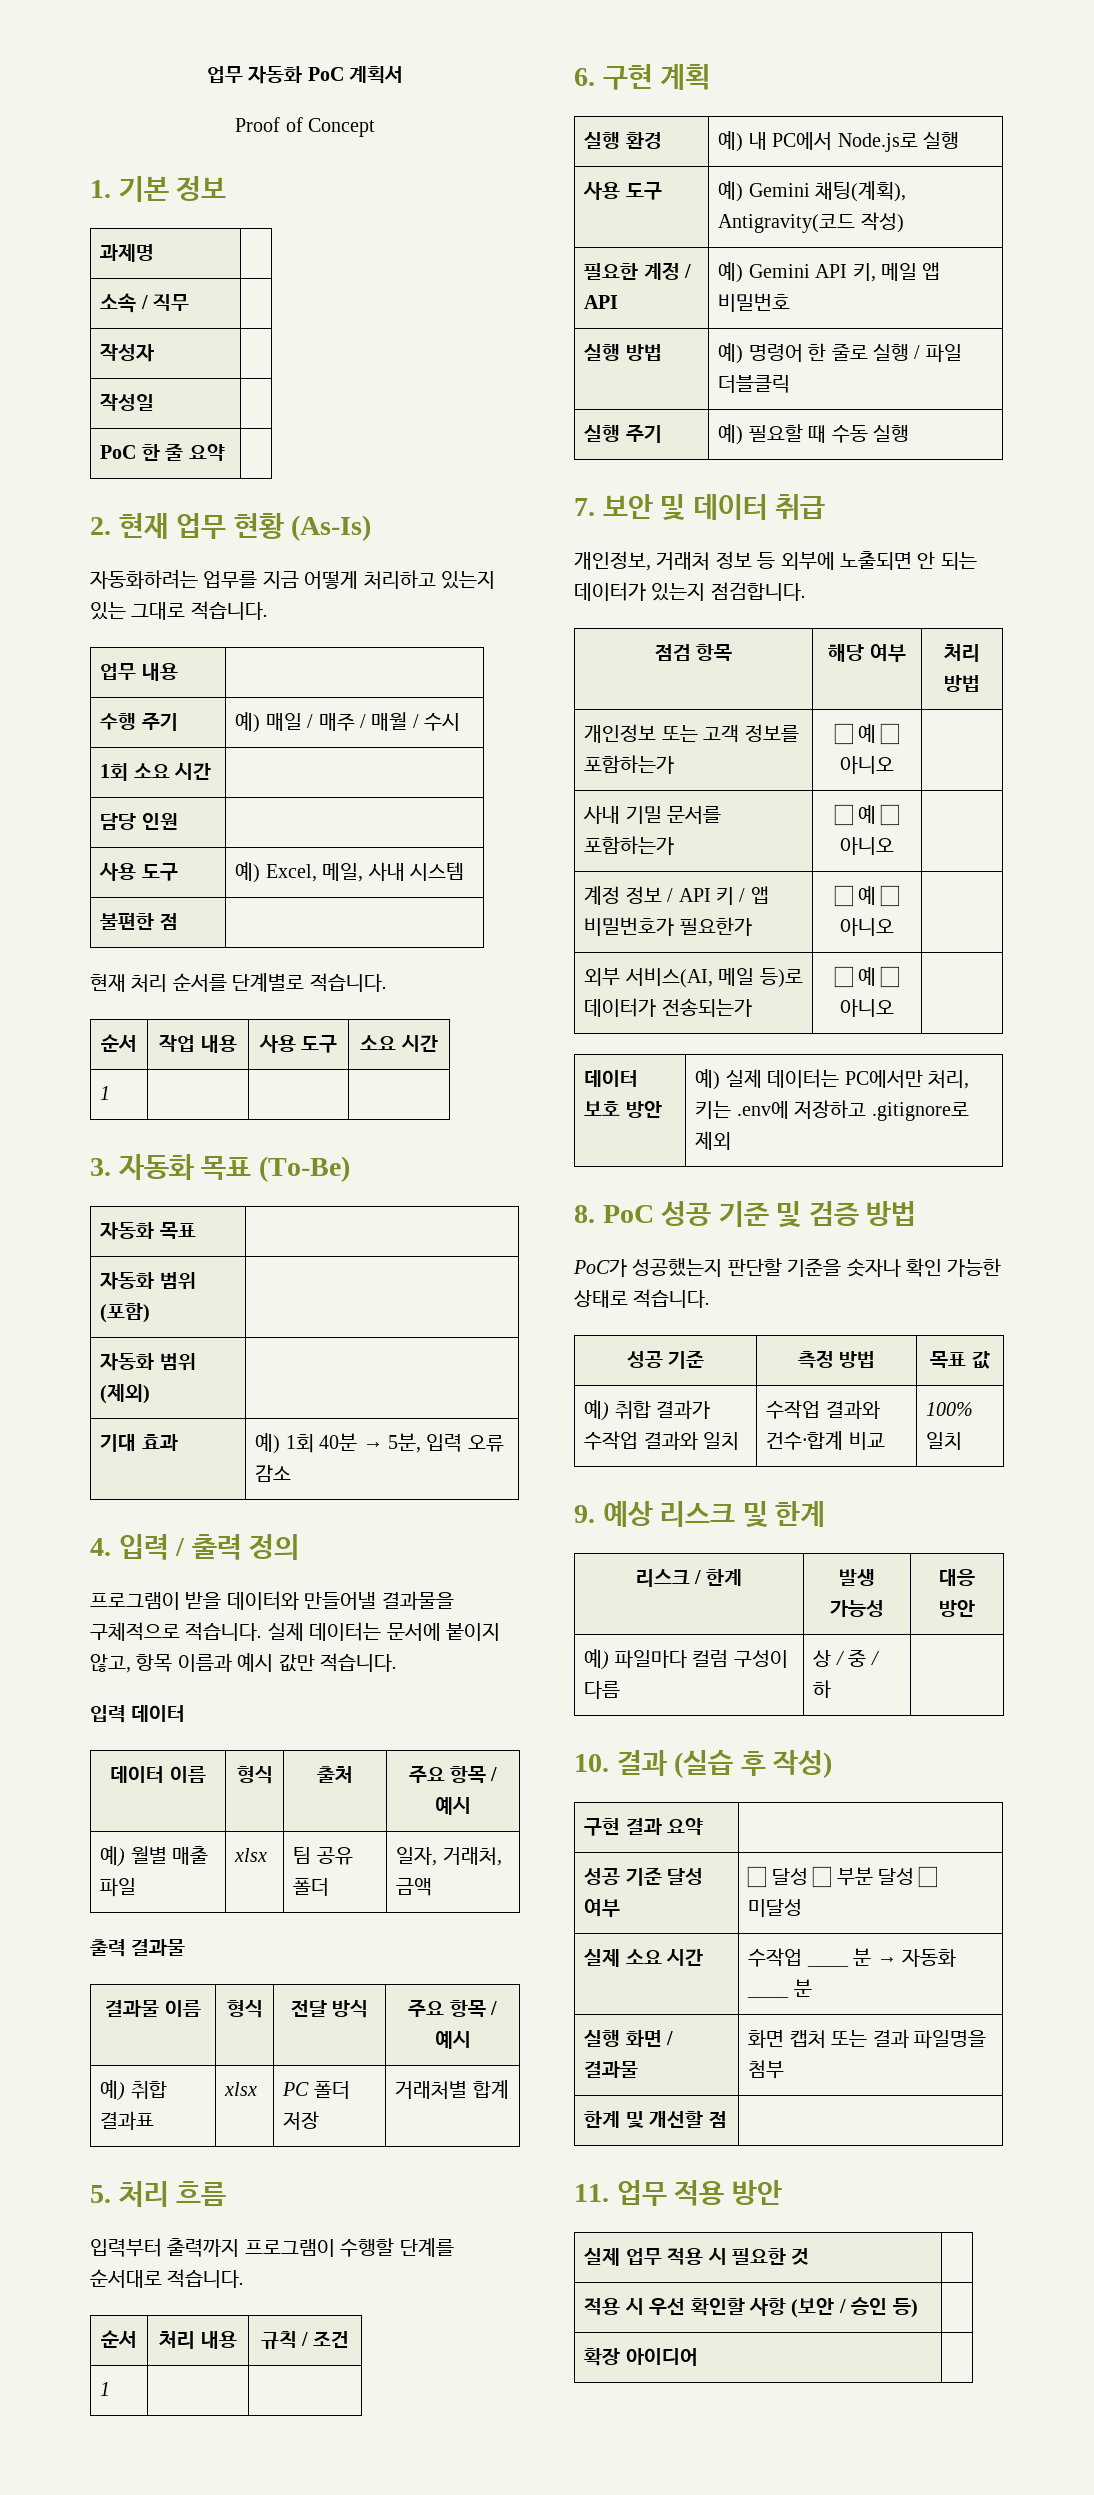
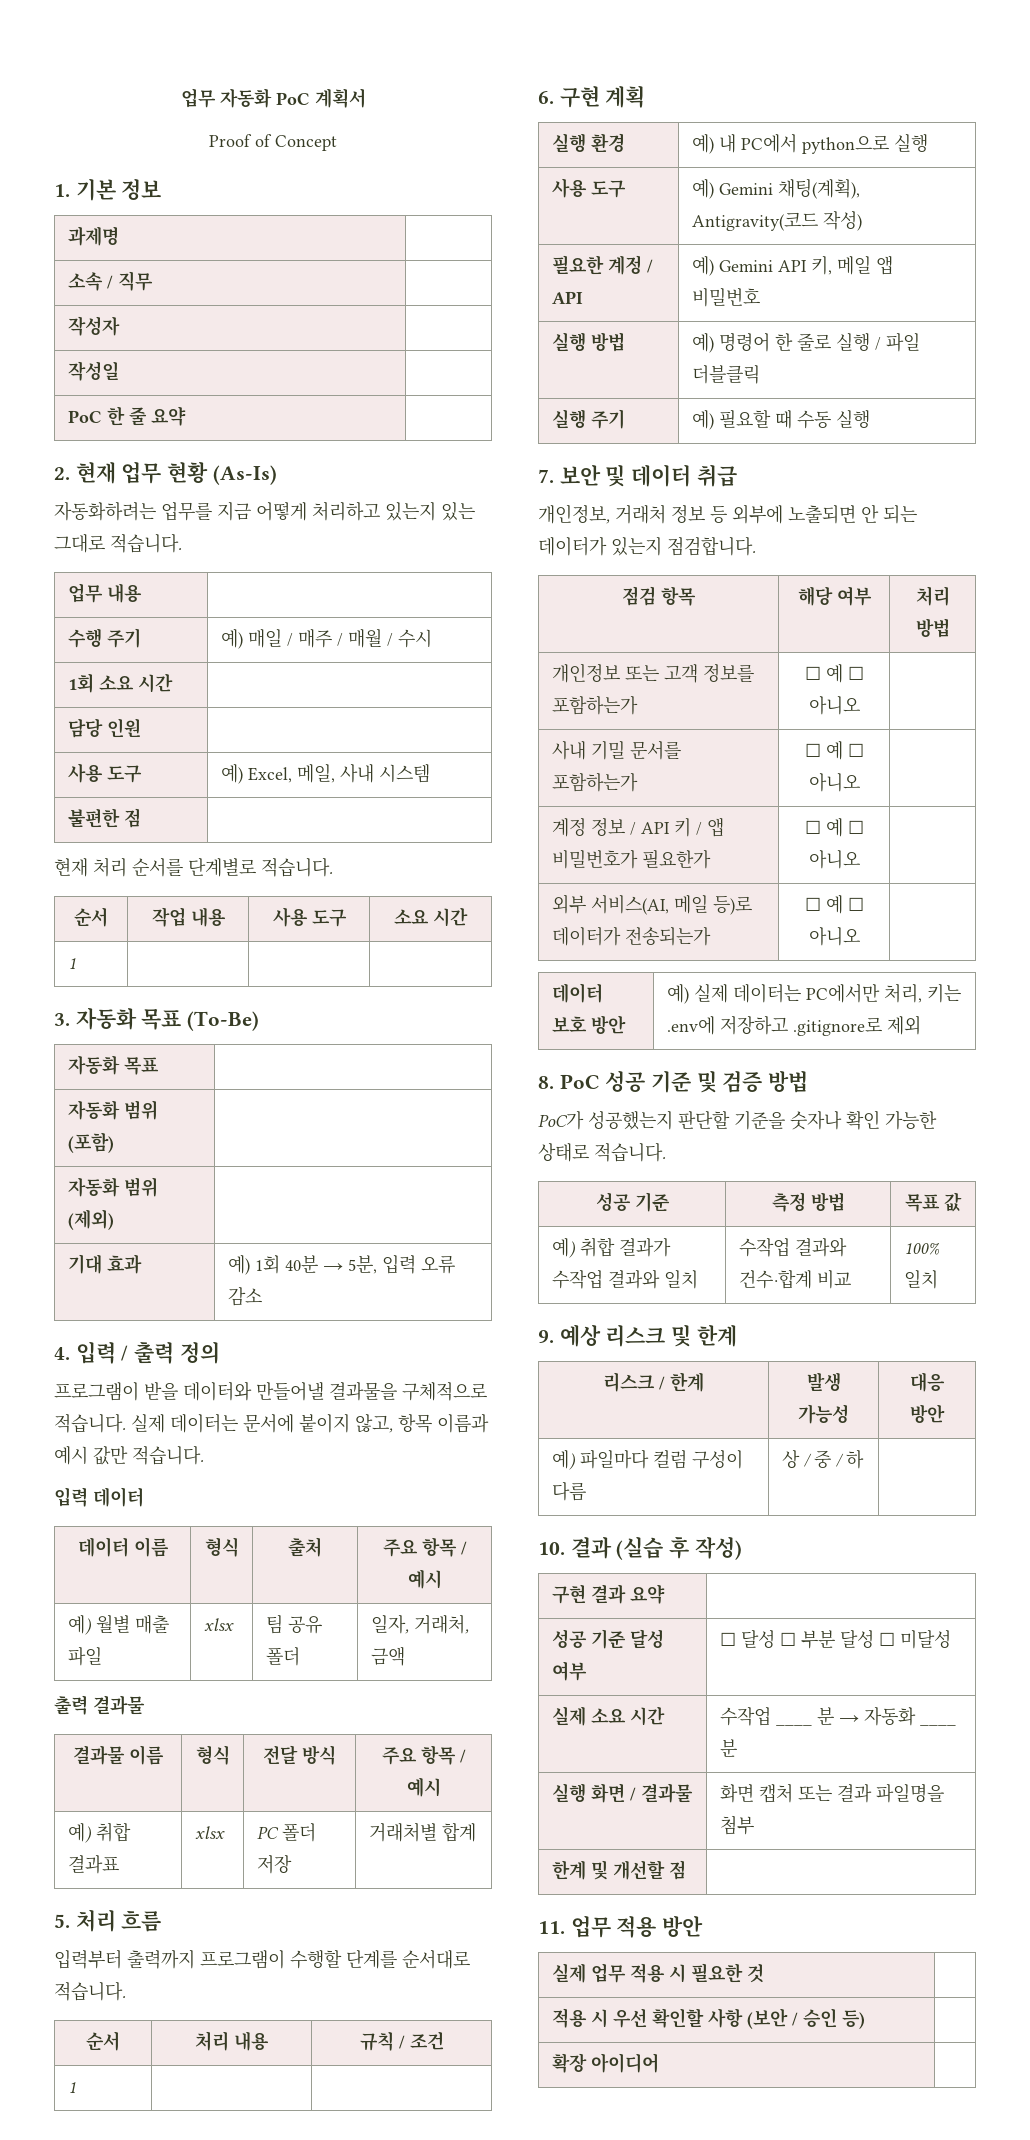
[837,133,918,152] Node.js로 -> [801,135,889,154] python으로

